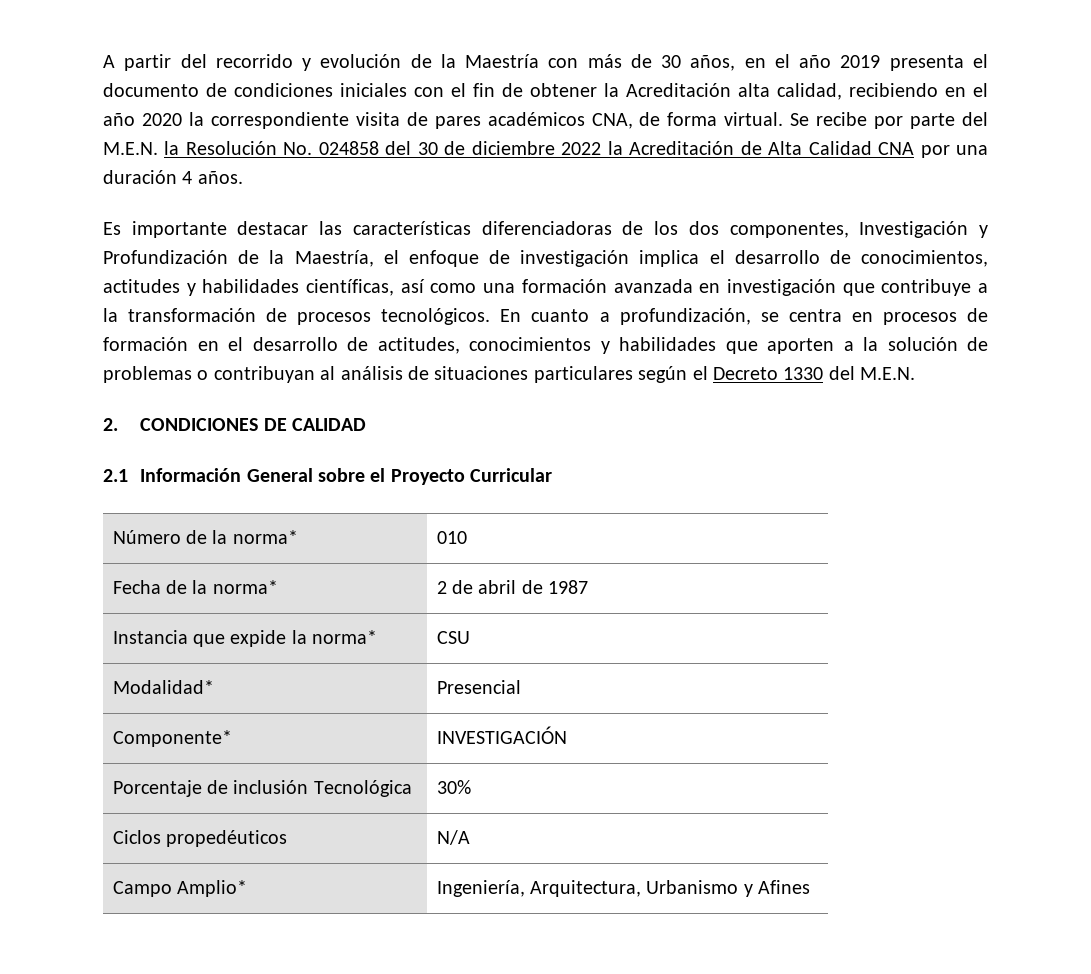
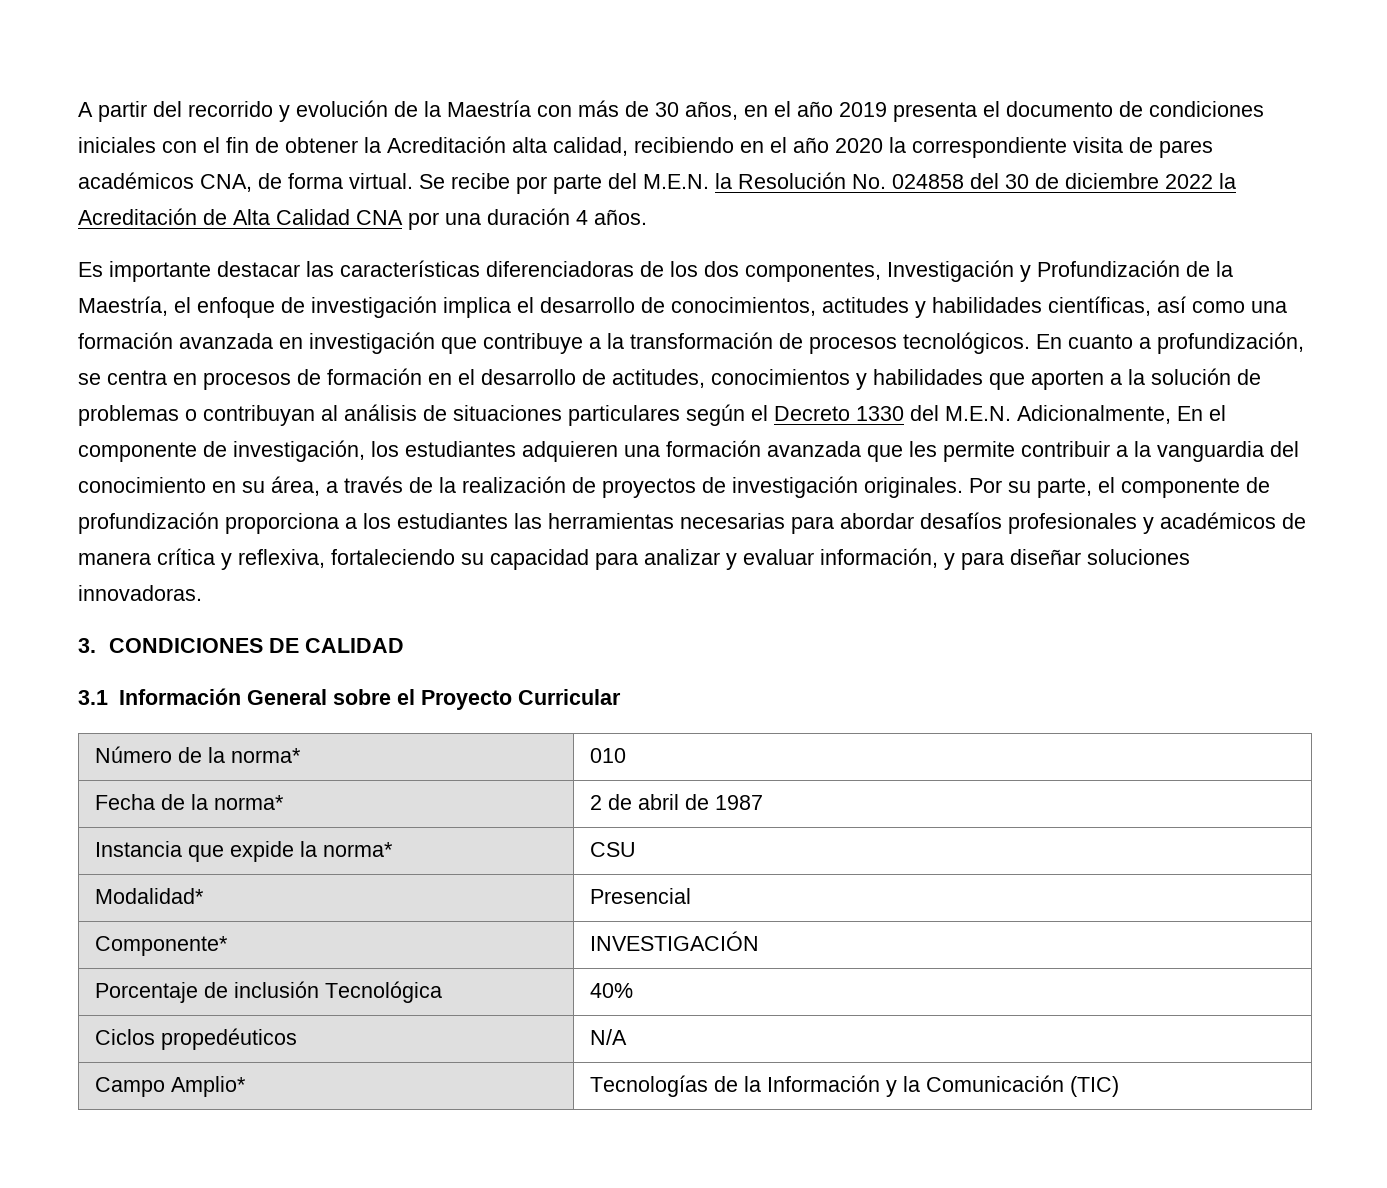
[103,418,118,431] // 2. -> [1017,405,1226,424] [78,440,1299,462] [78,476,1270,498] [78,512,1306,534] [78,548,1190,570] [78,585,202,601] [78,638,96,653] Adicionalmente, En el componente de investigación, los estudiantes adquieren una formación avanzada que les permite contribuir a la vanguardia del conocimiento en su área, a través de la realización de proyectos de investigación originales. Por su parte, el componente de profundización proporciona a los estudiantes las herramientas necesarias para abordar desafíos profesionales y académicos de manera crítica y reflexiva, fortaleciendo su capacidad para analizar y evaluar información, y para diseñar soluciones innovadoras. // 3.
[103,469,128,482] 2.1 -> [78,690,108,705] 3.1
[436,780,471,794] 30% -> [589,983,633,998] 40%
[436,880,811,897] Ingeniería, Arquitectura, Urbanismo y Afines -> [589,1075,1119,1097] Tecnologías de la Información y la Comunicación (TIC)

